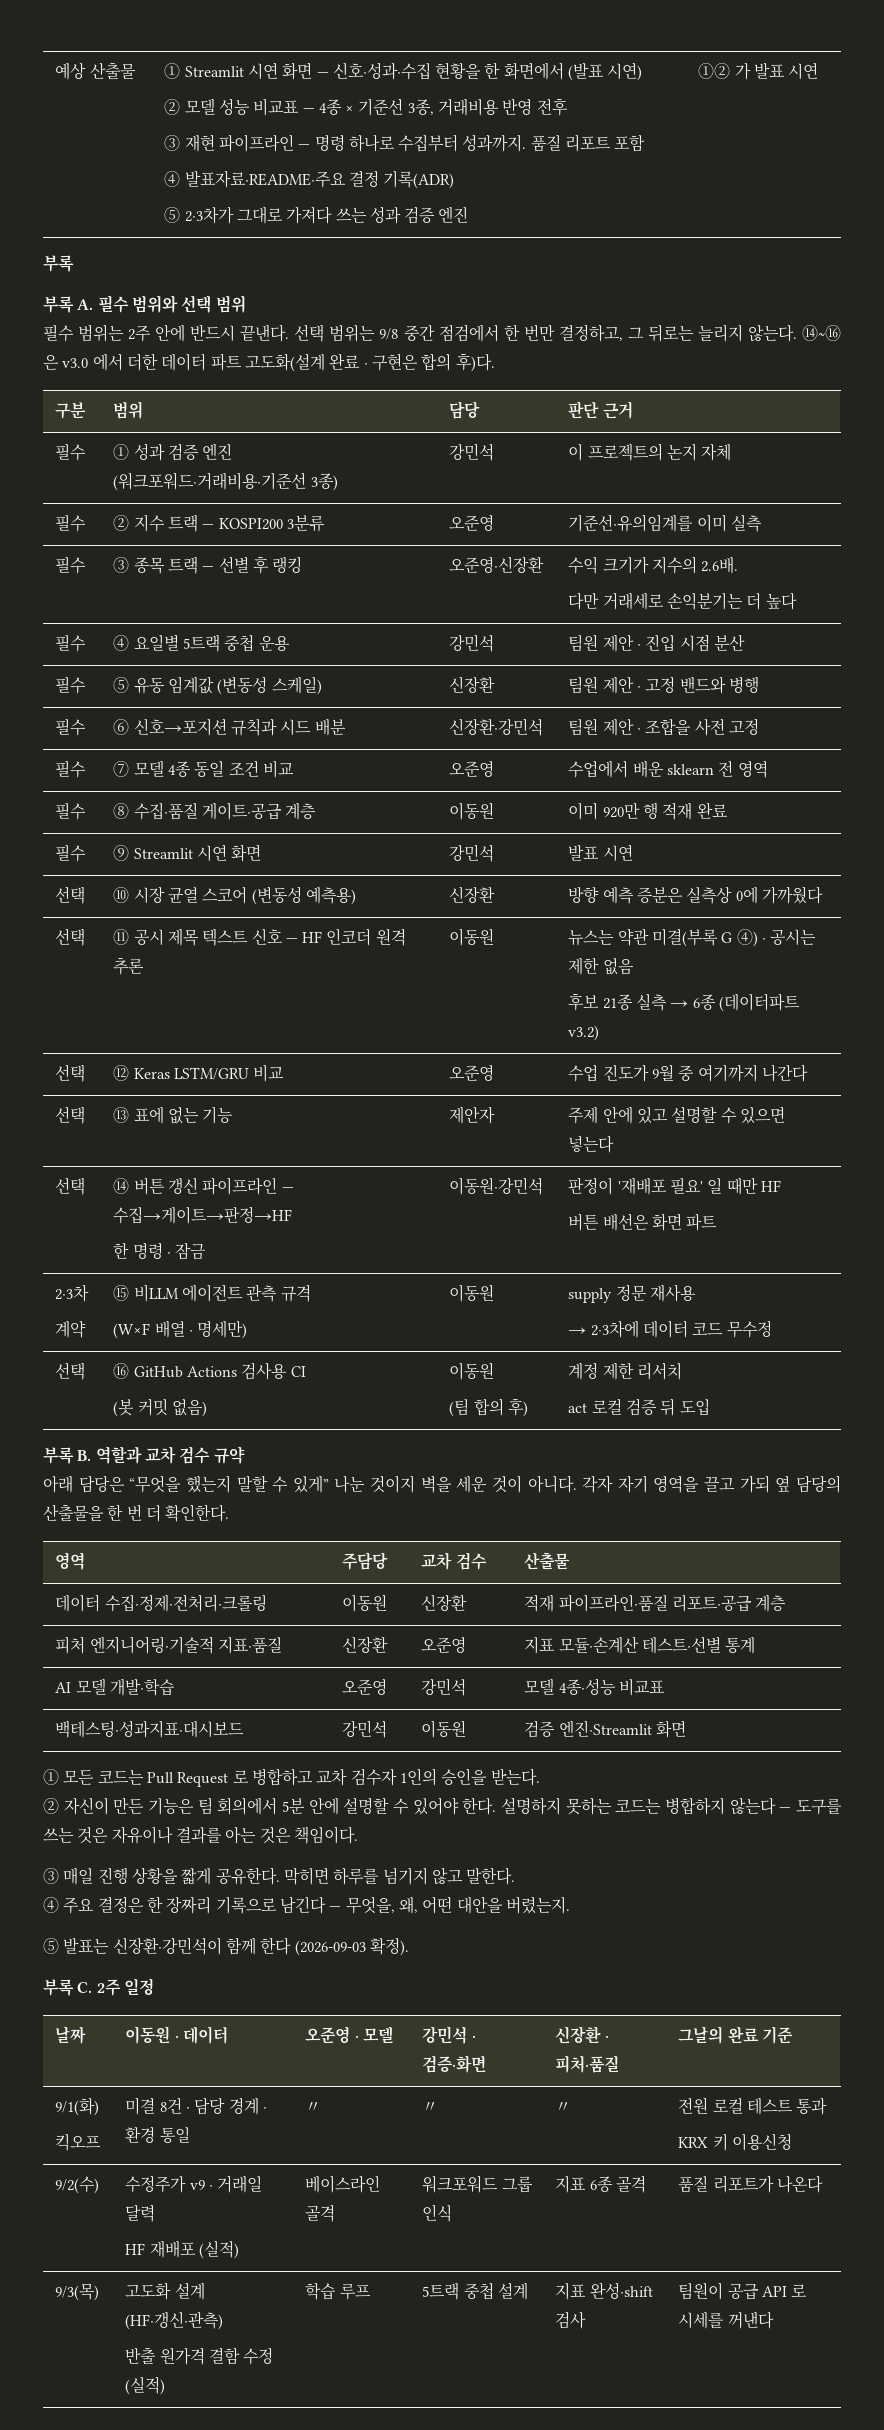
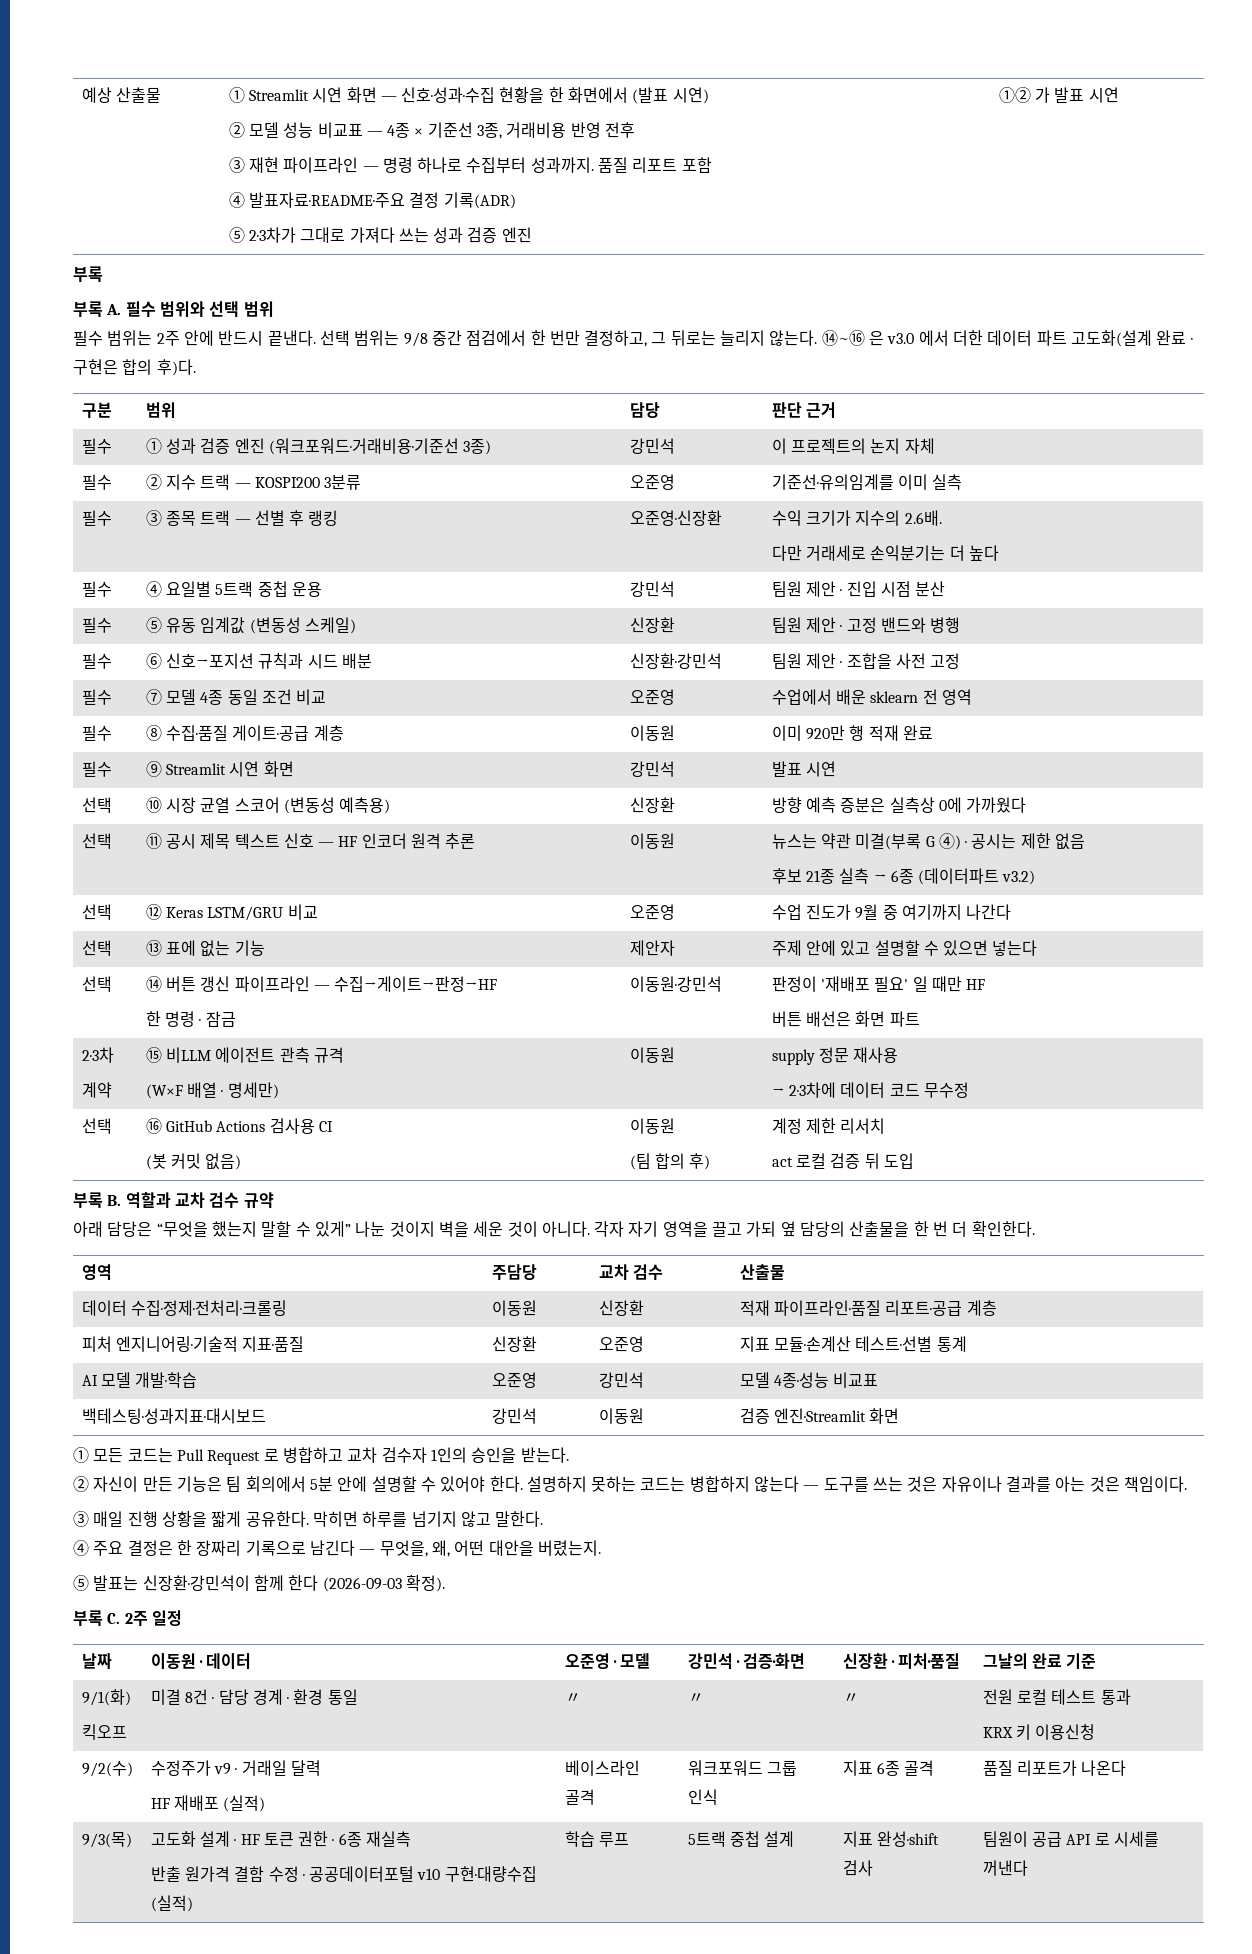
[125,2311,224,2330] (HF·갱신·관측) -> [234,1831,412,1847] · HF 토큰 권한 · 6종 재실측
(274, 2356) none -> [302,1866,537,1882] · 공공데이터포털 v10 구현·대량수집

